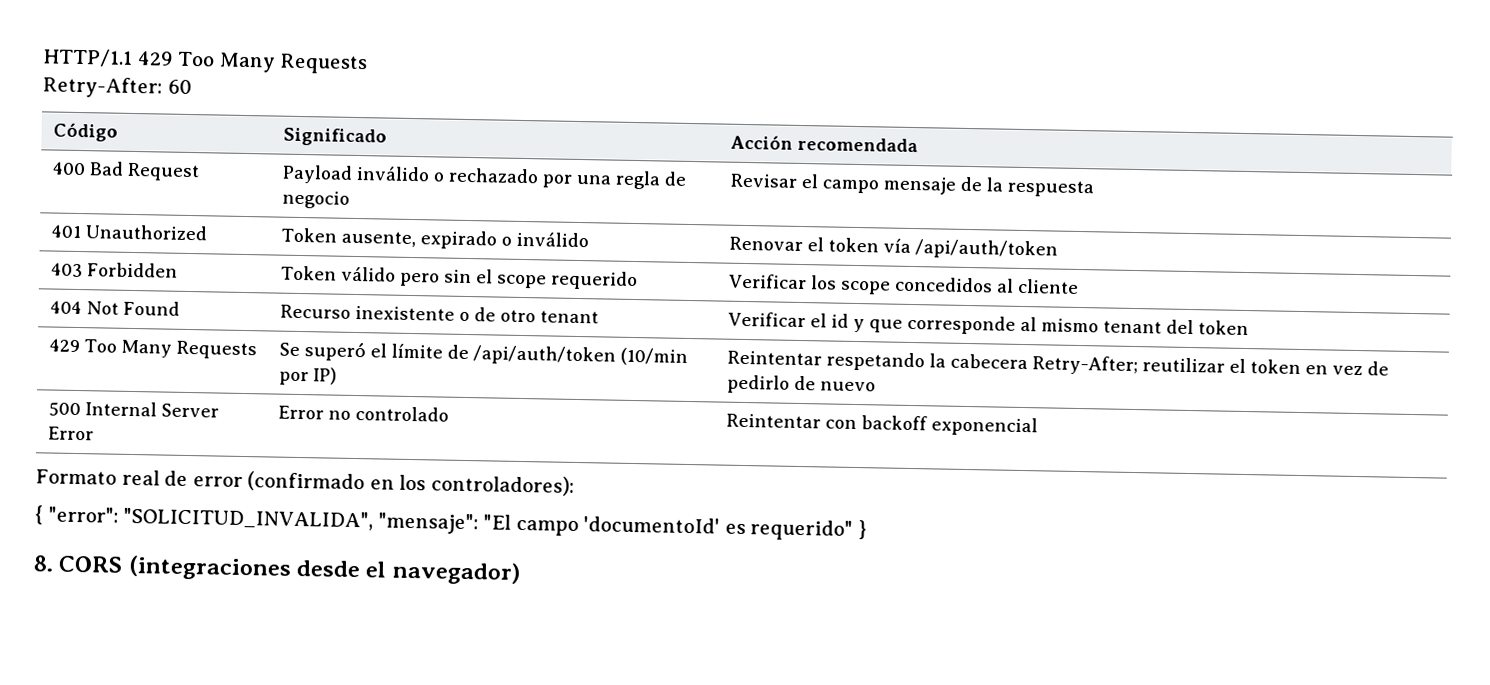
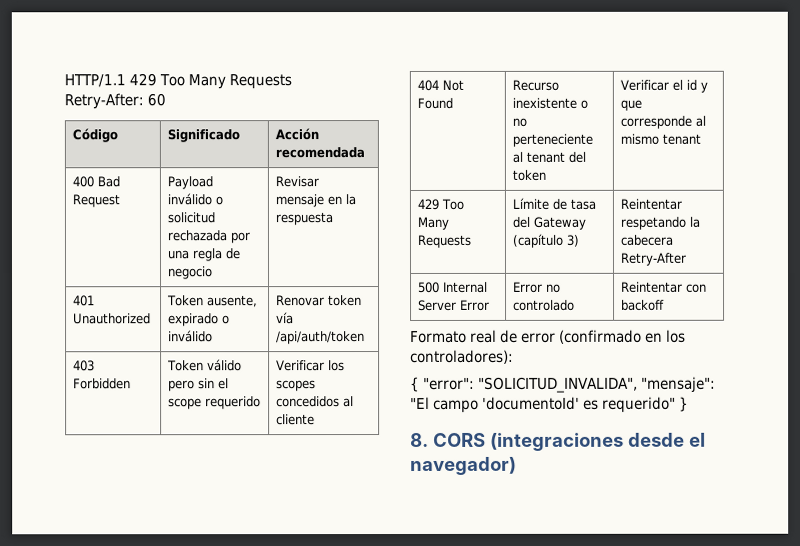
[447,167,539,184] rechazado -> [167,212,216,224] [167,230,228,242] solicitud rechazada
[800,173,983,195] el campo mensaje de -> [275,194,343,208] mensaje en
[806,237,824,252] el -> (326, 301) none
[839,280,891,295] scope -> [276,380,317,392] scopes
[473,307,599,324] de otro tenant -> [512,117,528,127] [512,133,594,147] [512,151,587,163] [512,169,547,181] no perteneciente al tenant del token
[1165,319,1249,336] del token -> (702, 139) none
[278,341,688,366] [278,367,337,386] [726,350,1389,376] [726,374,876,394] Se superó el límite de /api/auth/token (10/min por IP) | Reintentar respetando la cabecera Retry-After; reutilizar el token en vez de pedirlo de nuevo -> [512,197,597,210] [512,216,587,230] [512,233,580,248] [620,198,683,210] [620,216,701,230] [620,234,674,246] [620,252,687,266] Límite de tasa del Gateway (capítulo 3) | Reintentar respetando la cabecera Retry-After
[930,416,1038,437] exponencial -> (666, 305) none

